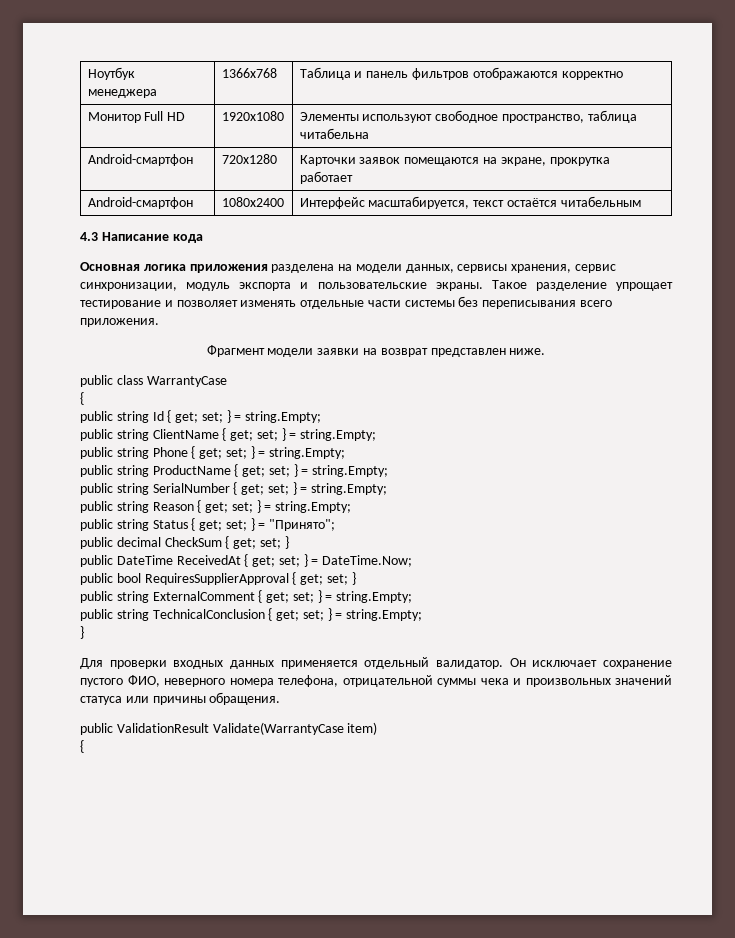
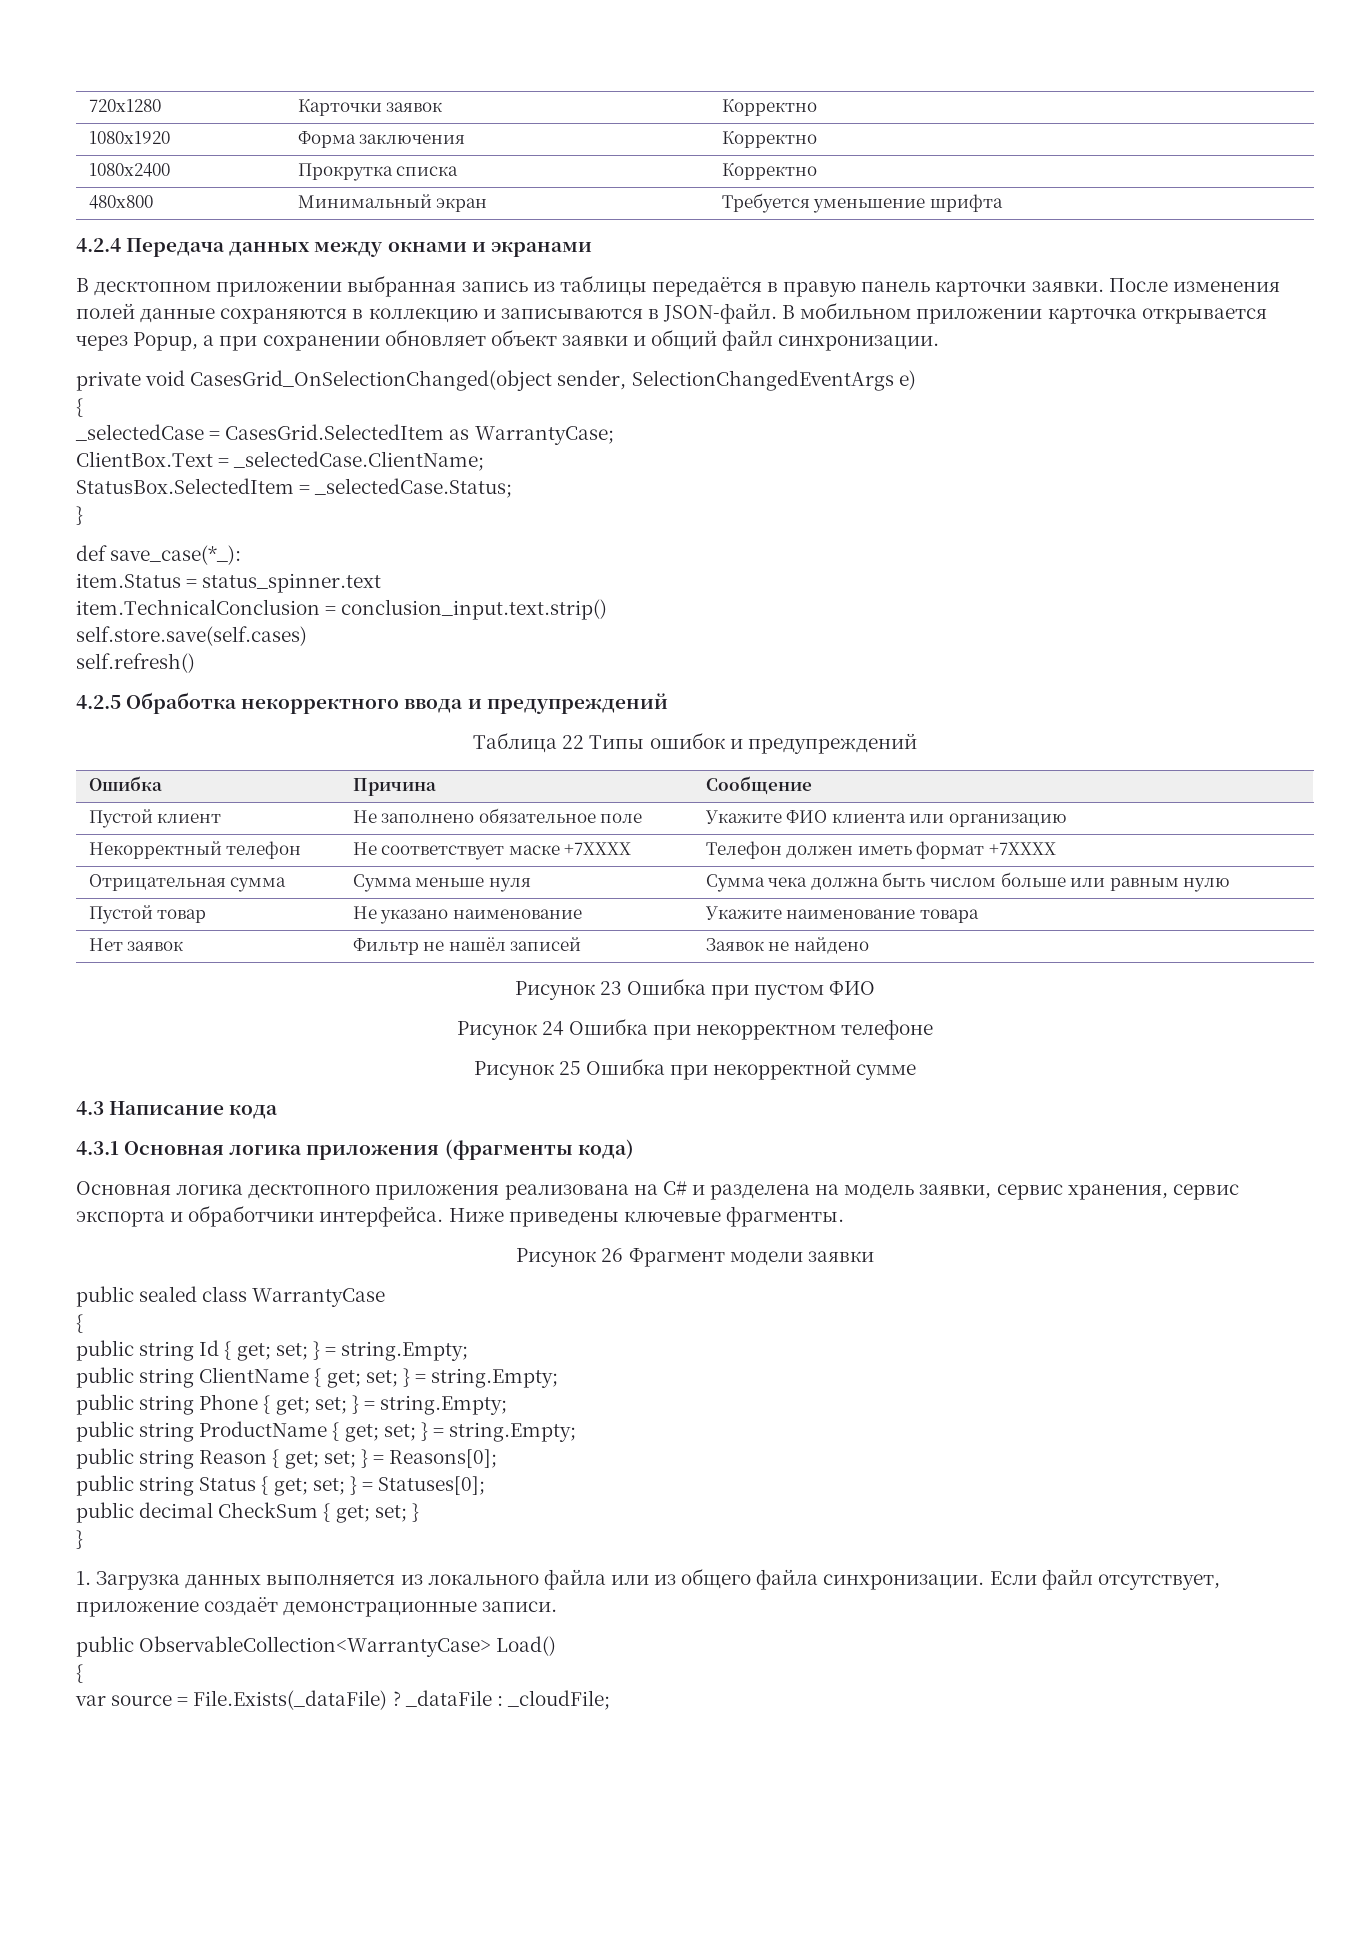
[87,67,135,80] [87,89,157,98] [221,68,277,78] [299,67,623,80] [87,111,186,123] [221,111,284,121] [299,110,637,123] [299,128,369,139] [87,154,193,166] [221,154,277,164] [299,155,610,166] [299,171,353,184] [87,197,193,209] [221,197,284,207] [299,196,641,209] Ноутбук менеджера | 1366x768 | Таблица и панель фильтров отображаются корректно // Монитор Full HD | 1920x1080 | Элементы используют свободное пространство, таблица читабельна // Android-смартфон | 720x1280 | Карточки заявок помещаются на экране, прокрутка работает // Android-смартфон | 1080x2400 | Интерфейс масштабируется, текст остаётся читабельным -> [88,99,161,112] [297,99,443,116] [721,99,817,116] [88,131,170,144] [297,131,466,148] [721,131,817,148] [88,163,170,177] [297,163,459,181] [721,163,817,180] [88,195,153,209] [297,194,488,212] [721,193,1003,213] [76,238,592,257] [76,275,1280,297] [76,302,1267,324] [76,329,940,351] [76,370,916,391] [76,398,83,417] [75,424,614,445] [76,451,485,471] [76,478,513,498] [76,506,83,525] [76,545,242,565] [76,573,382,593] [76,599,608,620] [76,626,307,646] [76,653,195,673] [76,692,668,714] [473,732,917,754] [88,776,162,791] [352,778,436,796] [705,776,812,795] [88,809,222,828] [352,808,643,823] [704,810,1068,827] [88,841,302,859] [352,842,632,860] [705,841,1057,859] [88,874,287,892] [352,874,531,892] [705,872,1231,892] [88,905,207,924] [352,906,582,924] [704,906,979,923] [88,938,184,951] [352,937,582,955] [705,937,869,954] [514,978,876,1000] [456,1018,934,1040] [473,1058,917,1080] 720x1280 | Карточки заявок | Корректно // 1080x1920 | Форма заключения | Корректно // 1080x2400 | Прокрутка списка | Корректно // 480x800 | Минимальный экран | Требуется уменьшение шрифта // 4.2.4 Передача данных между окнами и экранами // В десктопном приложении выбранная запись из таблицы передаётся в правую панель карточки заявки. После изменения полей данные сохраняются в коллекцию и записываются в JSON-файл. В мобильном приложении карточка открывается через Popup, а при сохранении обновляет объект заявки и общий файл синхронизации. // private void CasesGrid_OnSelectionChanged(object sender, SelectionChangedEventArgs e) // { // _selectedCase = CasesGrid.SelectedItem as WarrantyCase; // ClientBox.Text = _selectedCase.ClientName; // StatusBox.SelectedItem = _selectedCase.Status; // } // def save_case(*_): // item.Status = status_spinner.text // item.TechnicalConclusion = conclusion_input.text.strip() // self.store.save(self.cases) // self.refresh() // 4.2.5 Обработка некорректного ввода и предупреждений // Таблица 22 Типы ошибок и предупреждений // Ошибка | Причина | Сообщение // Пустой клиент | Не заполнено обязательное поле | Укажите ФИО клиента или организацию // Некорректный телефон | Не соответствует маске +7XXXX | Телефон должен иметь формат +7XXXX // Отрицательная сумма | Сумма меньше нуля | Сумма чека должна быть числом больше или равным нулю // Пустой товар | Не указано наименование | Укажите наименование товара // Нет заявок | Фильтр не нашёл записей | Заявок не найдено // Рисунок 23 Ошибка при пустом ФИО // Рисунок 24 Ошибка при некорректном телефоне // Рисунок 25 Ошибка при некорректной сумме
(203, 238) none -> [76,1141,119,1155] 4.3.1
[271,264,617,273] [80,280,673,291] [80,296,613,309] [80,318,159,327] разделена на модели данных, сервисы хранения, сервис синхронизации, модуль экспорта и пользовательские экраны. Такое разделение упрощает тестирование и позволяет изменять отдельные части системы без переписывания всего приложения. // -> [444,1139,634,1160] [76,1181,1239,1200] [76,1205,844,1227] [516,1248,624,1267] (фрагменты кода) // Основная логика десктопного приложения реализована на C# и разделена на модель заявки, сервис хранения, сервис экспорта и обработчики интерфейса. Ниже приведены ключевые фрагменты. // Рисунок 26
[363,348,546,357] [80,375,113,387] на возврат представлен ниже. // public -> [76,1286,198,1307] // public sealed
[80,482,388,495] // public string SerialNumber { get; set; } = string.Empty; -> (577, 1432) none
[275,501,352,513] string.Empty; -> [389,1449,498,1468] Reasons[0];
[269,519,336,531] "Принято"; -> [378,1476,486,1495] Statuses[0];
[80,554,413,567] [80,572,356,585] [80,590,413,603] [80,608,423,621] [80,626,84,639] [80,657,672,669] [80,675,672,687] [80,692,281,705] [80,722,378,735] [80,740,84,753] public DateTime ReceivedAt { get; set; } = DateTime.Now; // public bool RequiresSupplierApproval { get; set; } // public string ExternalComment { get; set; } = string.Empty; // public string TechnicalConclusion { get; set; } = string.Empty; // } // Для проверки входных данных применяется отдельный валидатор. Он исключает сохранение пустого ФИО, неверного номера телефона, отрицательной суммы чека и произвольных значений статуса или причины обращения. // public ValidationResult Validate(WarrantyCase item) // { -> [76,1530,83,1549] [76,1568,1220,1590] [76,1597,558,1617] [76,1636,557,1657] [76,1664,83,1683] [75,1690,610,1710] } // 1. Загрузка данных выполняется из локального файла или из общего файла синхронизации. Если файл отсутствует, приложение создаёт демонстрационные записи. // public ObservableCollection<WarrantyCase> Load() // { // var source = File.Exists(_dataFile) ? _dataFile : _cloudFile;

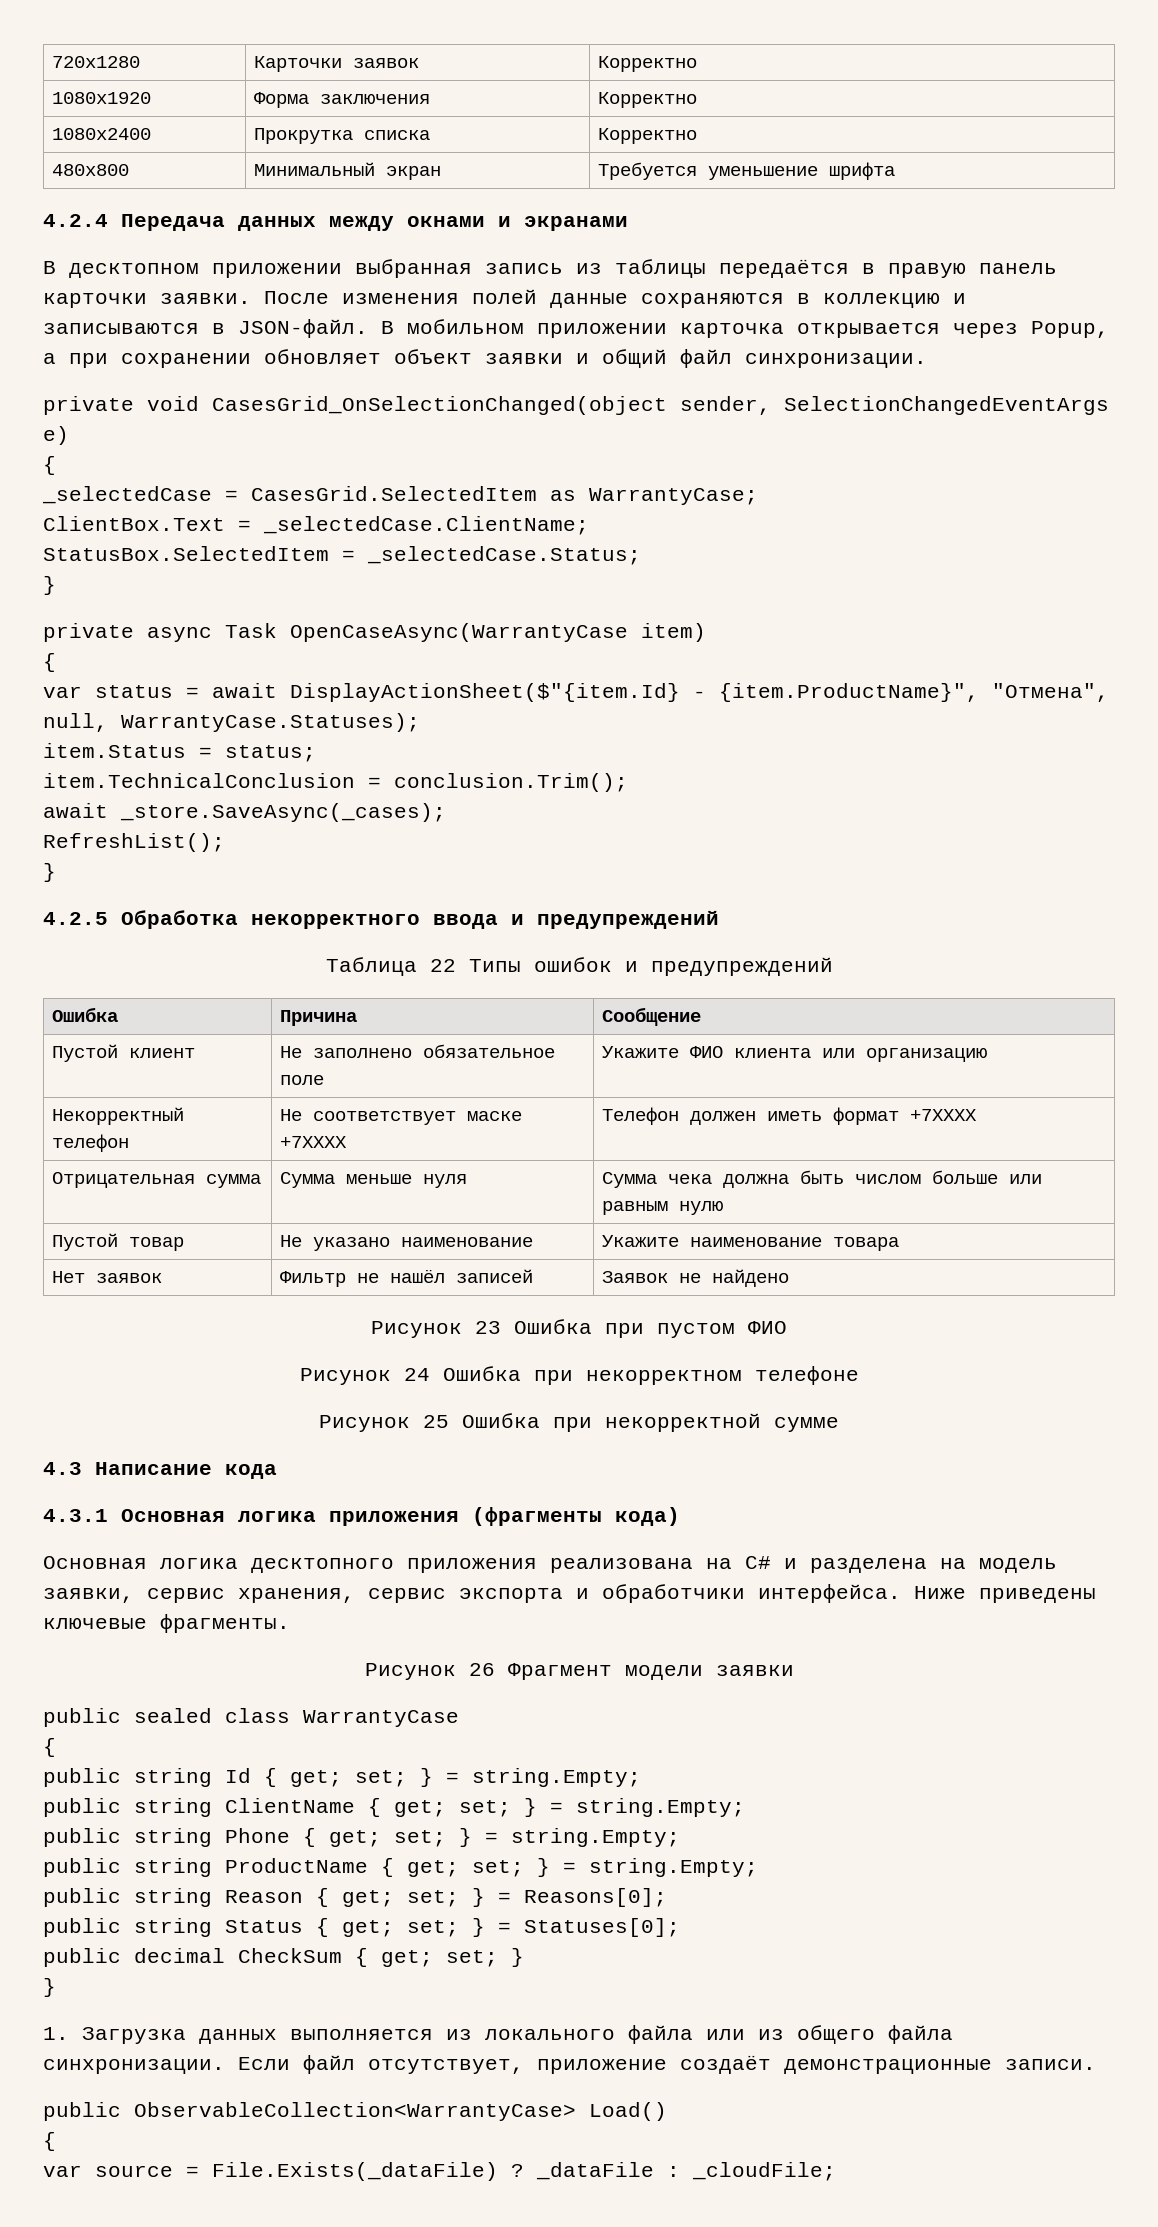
[76,545,242,565] def save_case(*_): -> [43,623,706,642] [43,653,56,672] [43,683,1109,702] [43,713,420,732] private async Task OpenCaseAsync(WarrantyCase item) // { // var status = await DisplayActionSheet($"{item.Id} - {item.ProductName}", "Отмена", null, WarrantyCase.Statuses);
[202,573,382,593] status_spinner.text -> [225,745,316,762] status;
[341,599,608,620] [76,626,307,646] [76,653,195,673] conclusion_input.text.strip() // self.store.save(self.cases) // self.refresh() -> [394,773,628,792] [43,803,446,822] [43,833,225,852] [43,863,56,882] conclusion.Trim(); // await _store.SaveAsync(_cases); // RefreshList(); // }

